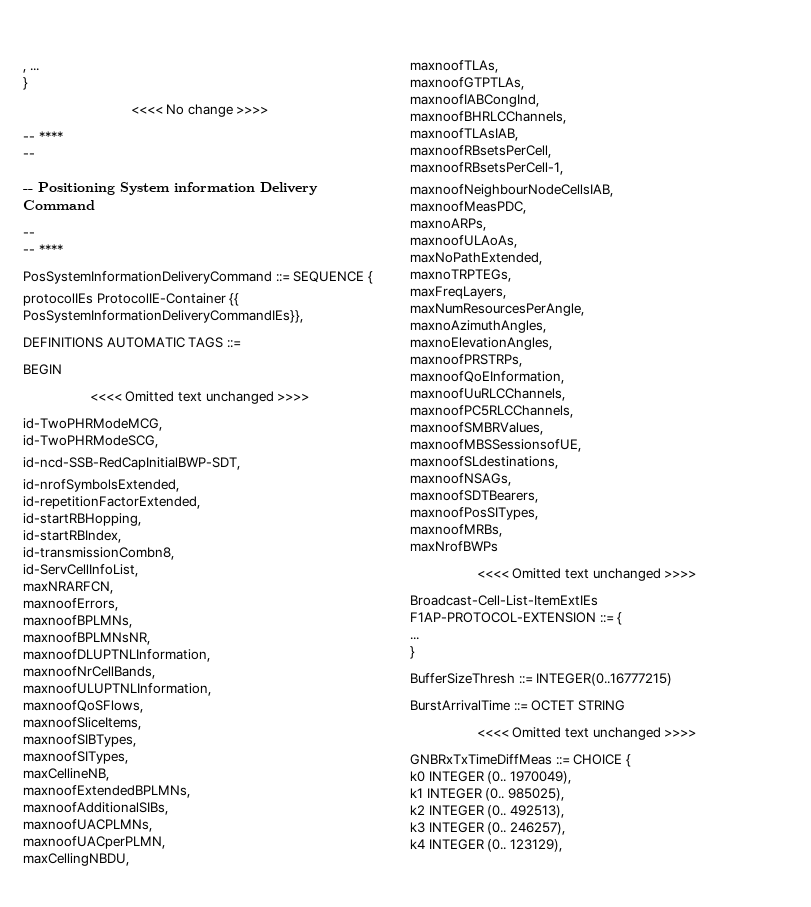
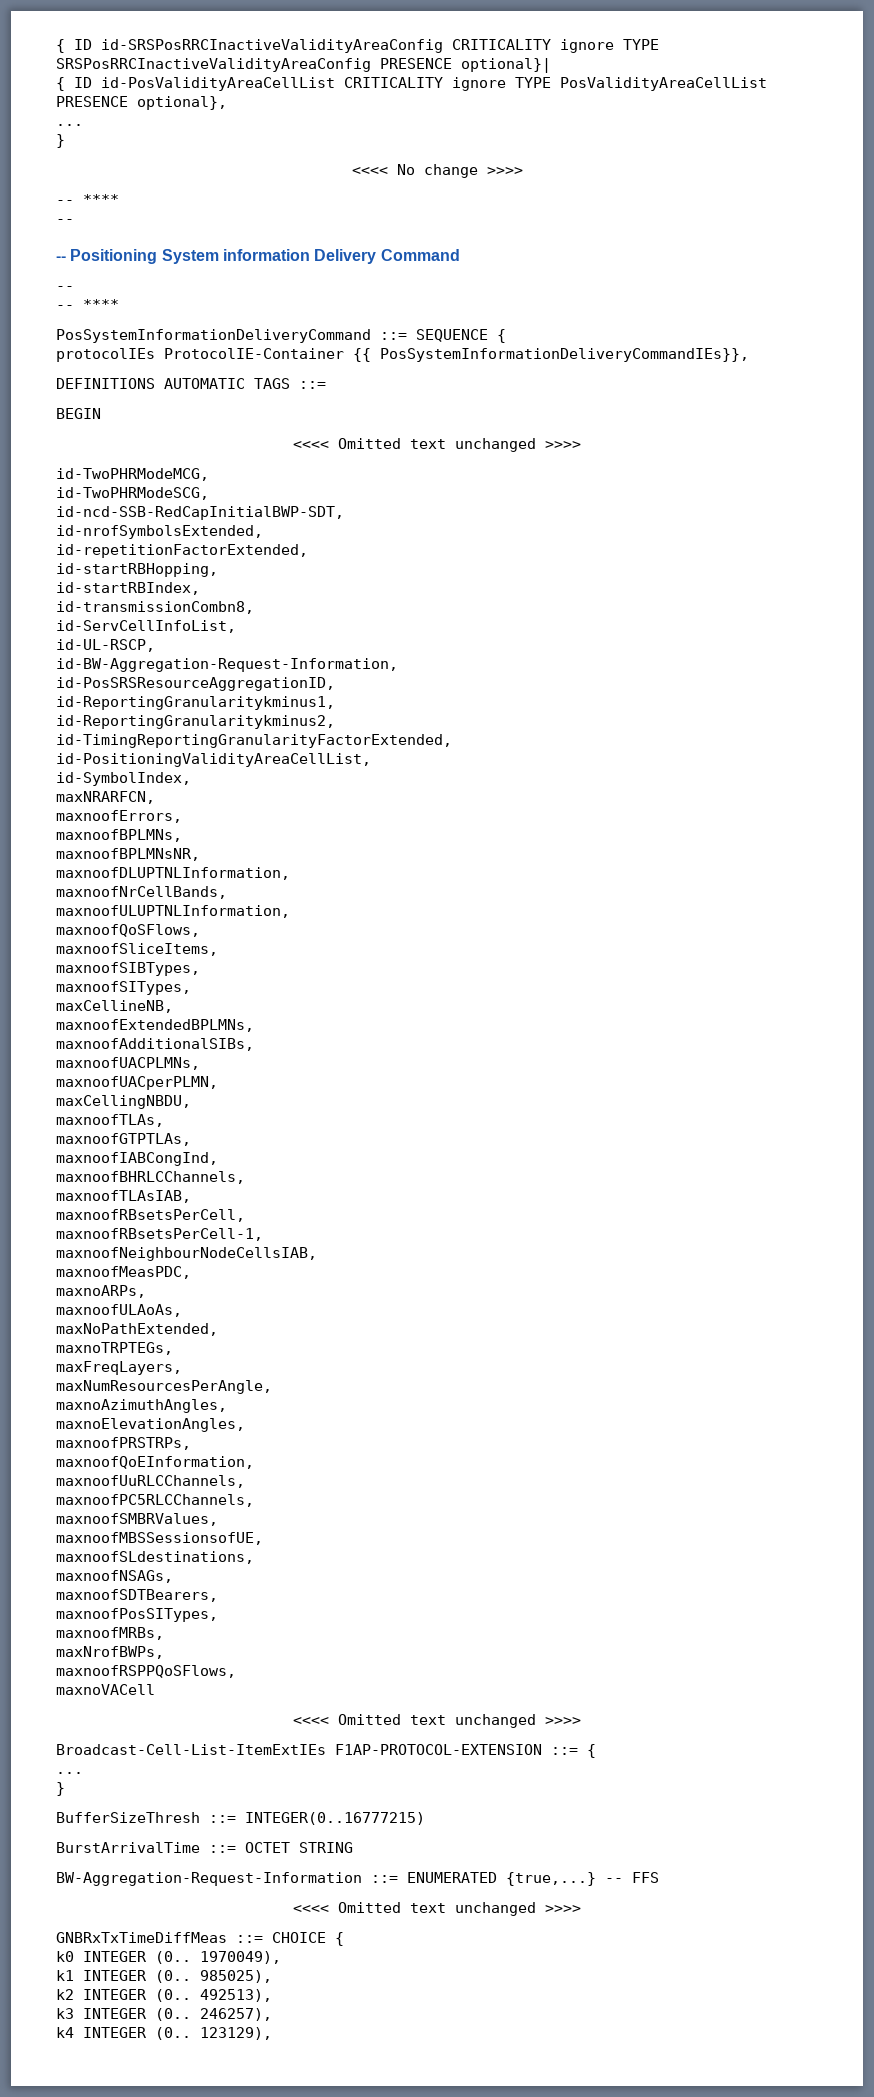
[23,69,26,73] , -> [56,39,659,53] [56,58,551,73] [56,77,767,91] [56,96,227,110] { ID id-SRSPosRRCInactiveValidityAreaConfig CRITICALITY ignore TYPE SRSPosRRCInactiveValidityAreaConfig PRESENCE optional}| // { ID id-PosValidityAreaCellList CRITICALITY ignore TYPE PosValidityAreaCellList PRESENCE optional}, //
(138, 570) none -> [56,639,155,652] [56,658,398,672] [56,677,335,691] [56,696,335,710] [56,715,335,729] [56,734,452,748] [56,753,371,767] [56,772,191,786] // id-UL-RSCP, // id-BW-Aggregation-Request-Information, // id-PosSRSResourceAggregationID, // id-ReportingGranularitykminus1, // id-ReportingGranularitykminus2, // id-TimingReportingGranularityFactorExtended, // id-PositioningValidityAreaCellList, // id-SymbolIndex,
[410,541,498,552] maxNrofBWPs -> [56,1646,164,1659] [56,1665,236,1678] [56,1684,155,1695] maxNrofBWPs, // maxnoofRSPPQoSFlows, // maxnoVACell
(625, 705) none -> [56,1872,659,1886] // BW-Aggregation-Request-Information ::= ENUMERATED {true,...} -- FFS

